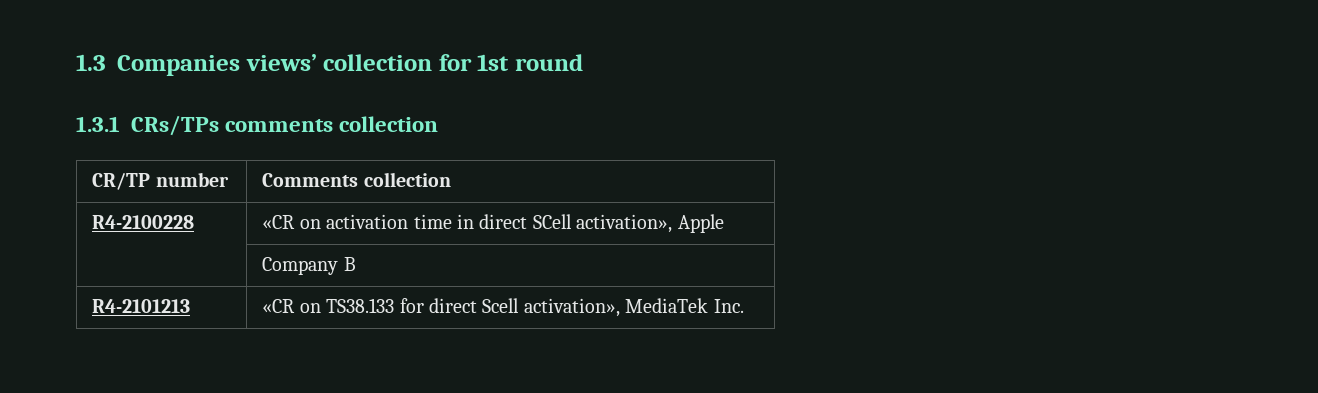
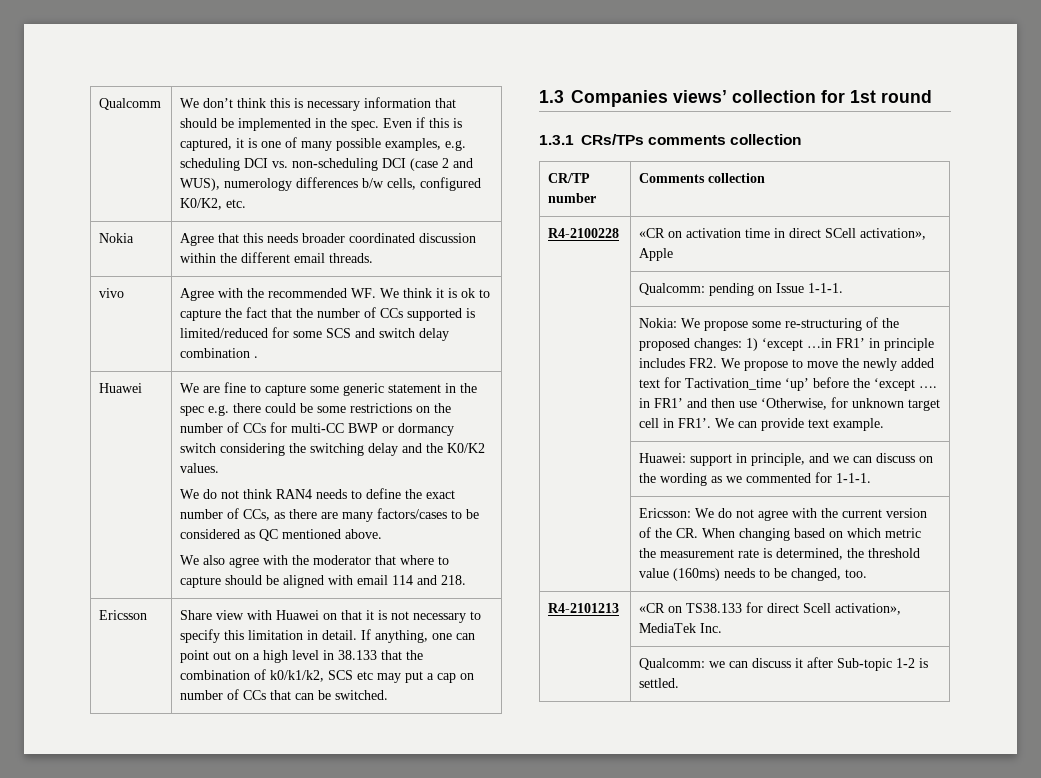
(76, 62) none -> [99,98,162,110] [180,97,457,111] [180,117,463,131] [180,137,467,151] [180,158,474,171] [180,177,482,191] [180,198,247,210] [99,233,135,243] [180,233,477,246] [180,252,374,263] [99,288,125,298] [180,288,491,301] [180,307,476,321] [180,327,450,341] [180,348,259,358] [99,383,143,393] [180,382,478,396] [180,403,452,416] [180,422,455,436] [180,443,486,456] [180,463,220,473] [180,488,456,499] [180,508,480,522] [180,529,383,541] [180,555,450,568] [180,575,467,588] [99,610,148,620] [180,610,482,623] [180,629,476,643] [180,650,424,663] [180,669,475,683] [180,689,389,700] Qualcomm | We don’t think this is necessary information that should be implemented in the spec. Even if this is captured, it is one of many possible examples, e.g. scheduling DCI vs. non-scheduling DCI (case 2 and WUS), numerology differences b/w cells, configured K0/K2, etc. // Nokia | Agree that this needs broader coordinated discussion within the different email threads. // vivo | Agree with the recommended WF. We think it is ok to capture the fact that the number of CCs supported is limited/reduced for some SCS and switch delay combination . // Huawei | We are fine to capture some generic statement in the spec e.g. there could be some restrictions on the number of CCs for multi-CC BWP or dormancy switch considering the switching delay and the K0/K2 values. // We do not think RAN4 needs to define the exact number of CCs, as there are many factors/cases to be considered as QC mentioned above. // We also agree with the moderator that where to capture should be aligned with email 114 and 218. // Ericsson | Share view with Huawei on that it is not necessary to specify this limitation in detail. If anything, one can point out on a high level in 38.133 that the combination of k0/k1/k2, SCS etc may put a cap on number of CCs that can be switched. //
[262,257,356,275] Company B -> [639,283,844,296] [639,317,900,331] [639,338,935,351] [639,358,935,371] [639,377,938,391] [639,397,941,411] [639,418,885,431] [639,453,934,466] [639,472,872,486] [639,508,928,521] [639,527,922,541] [639,548,921,560] [639,568,868,581] Qualcomm: pending on Issue 1-1-1. // | Nokia: We propose some re-structuring of the proposed changes: 1) ‘except …in FR1’ in principle includes FR2. We propose to move the newly added text for Tactivation_time ‘up’ before the ‘except …. in FR1’ and then use ‘Otherwise, for unknown target cell in FR1’. We can provide text example. // | Huawei: support in principle, and we can discuss on the wording as we commented for 1-1-1. // | Ericsson: We do not agree with the current version of the CR. When changing based on which metric the measurement rate is determined, the threshold value (160ms) needs to be changed, too.
(744, 306) none -> [639,657,929,671] [639,678,680,688] // | Qualcomm: we can discuss it after Sub-topic 1-2 is settled.

